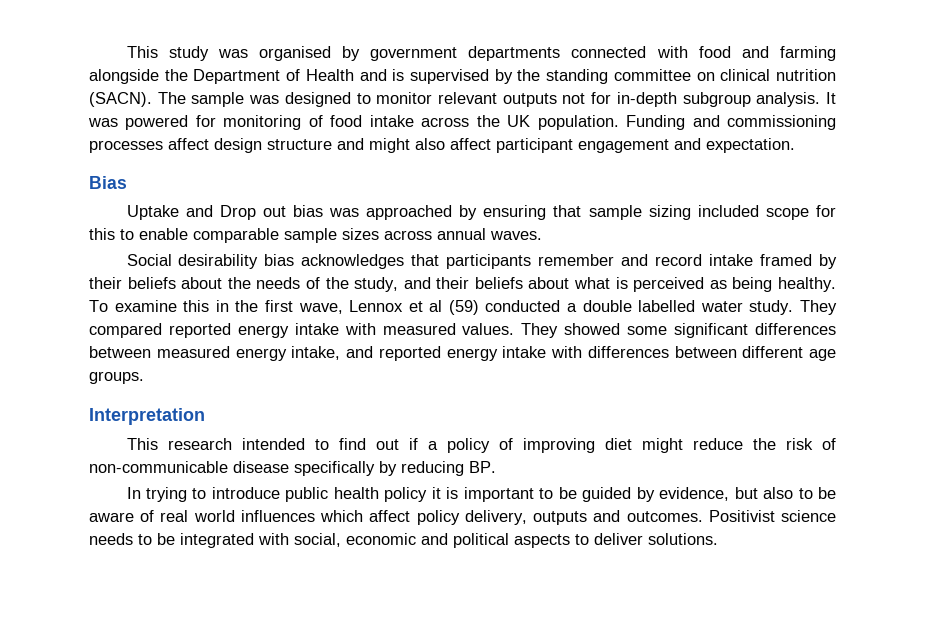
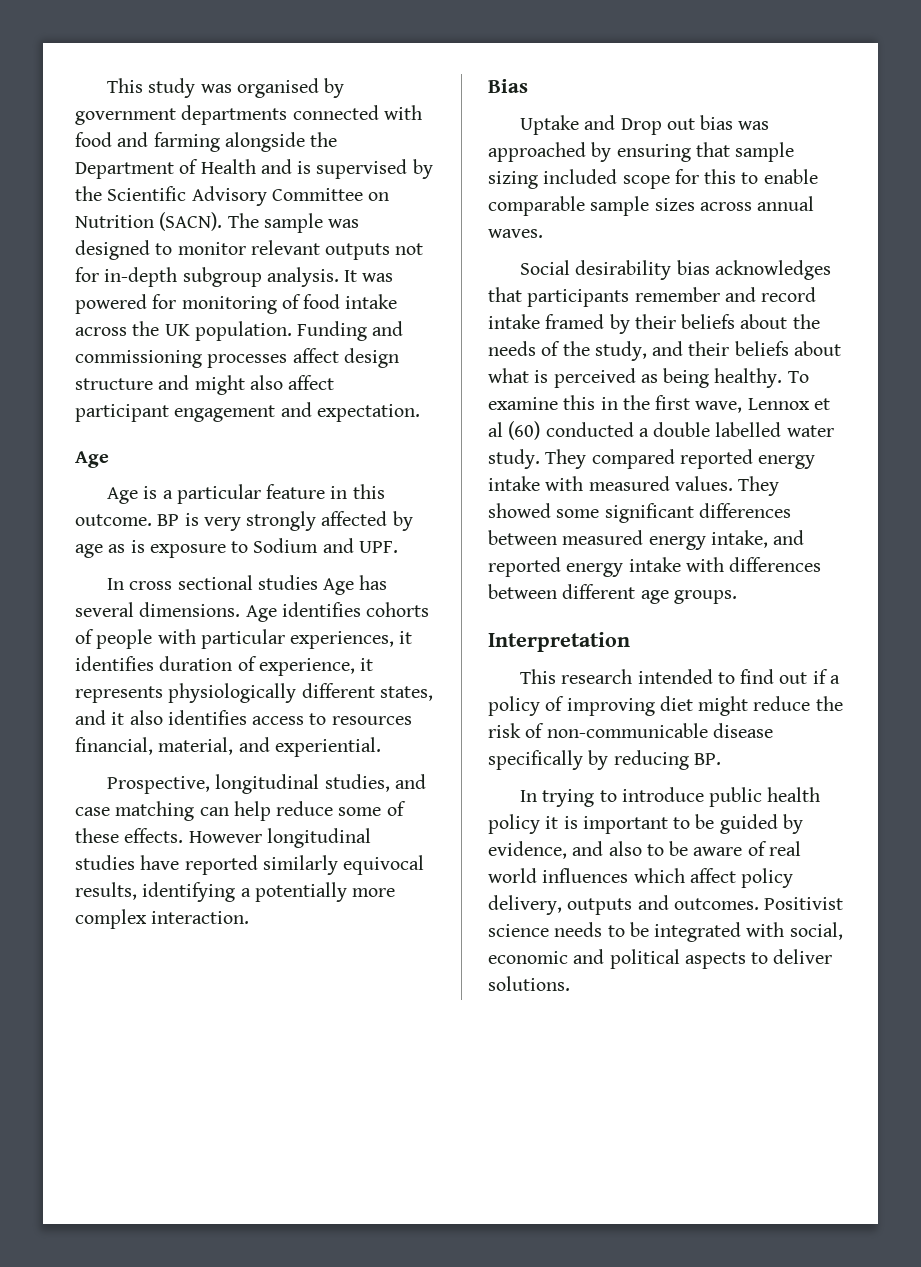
[546,69,836,84] standing committee on clinical nutrition -> [107,186,390,206] [75,215,154,228] Scientific Advisory Committee on Nutrition
(795, 145) none -> [75,451,109,468] [107,484,385,504] [75,511,413,531] [75,538,398,558] [107,575,388,595] [75,602,430,622] [75,629,413,649] [75,656,374,676] [75,683,433,703] [75,710,412,725] [75,737,381,757] [107,774,426,794] [75,801,406,821] [75,828,371,848] [75,855,425,875] [75,882,396,902] [75,909,250,929] // Age // Age is a particular feature in this outcome. BP is very strongly affected by age as is exposure to Sodium and UPF. // In cross sectional studies Age has several dimensions. Age identifies cohorts of people with particular experiences, it identifies duration of experience, it represents physiologically different states, and it also identifies access to resources financial, material, and experiential. // Prospective, longitudinal studies, and case matching can help reduce some of these effects. However longitudinal studies have reported similarly equivocal results, identifying a potentially more complex interaction.
[448,300,479,315] (59) -> [508,421,541,440] (60)
[734,487,758,499] but -> [572,841,604,856] and

